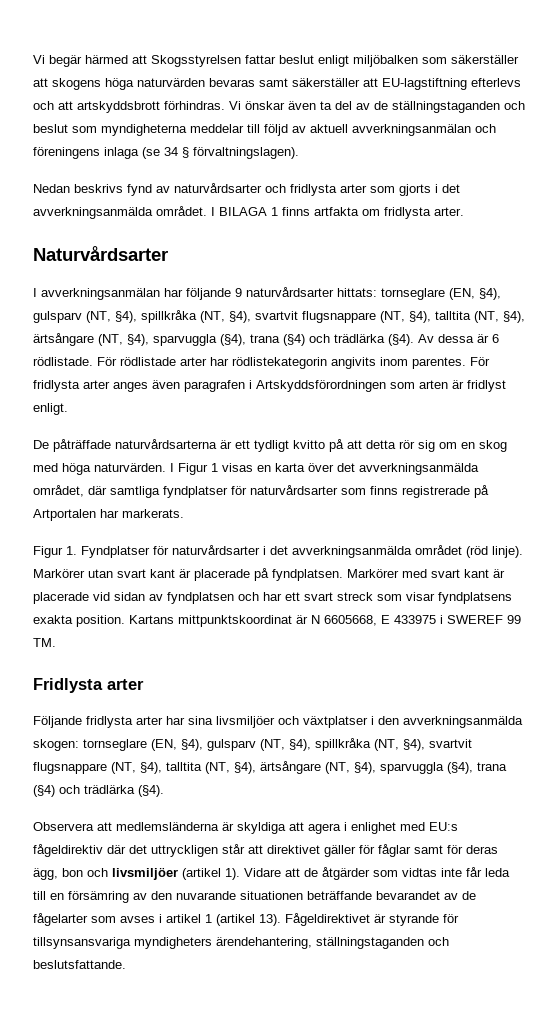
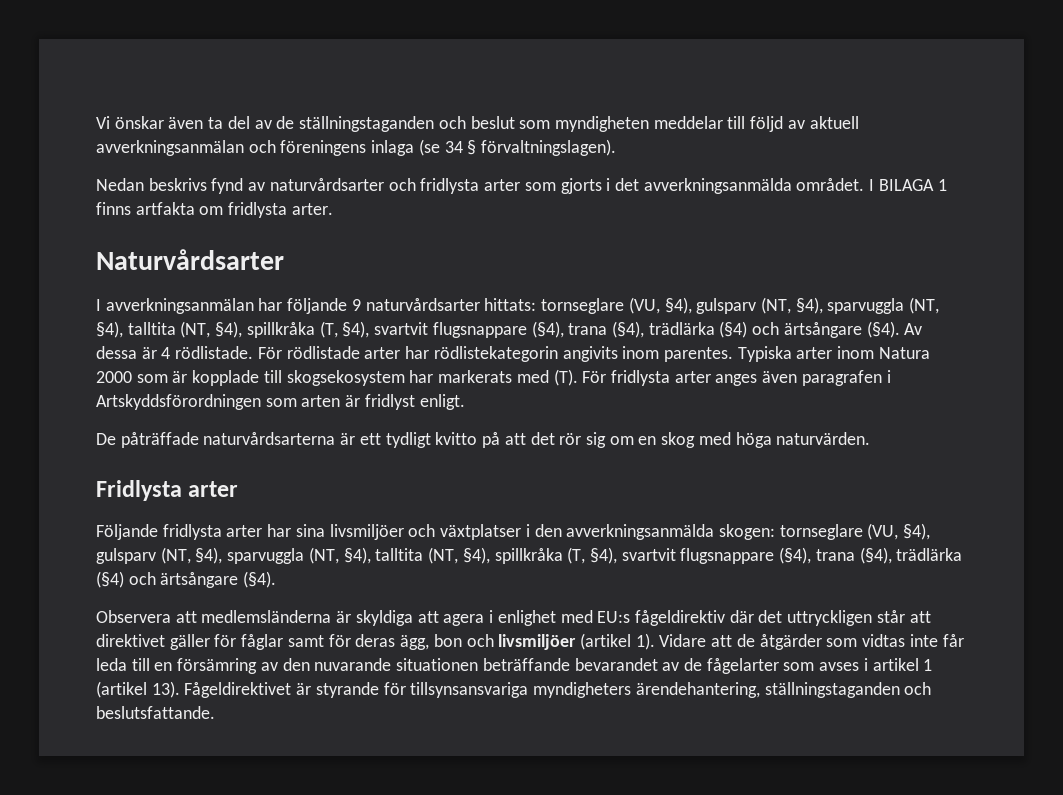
[33,55,519,67] [33,78,521,90] [33,101,241,113] Vi begär härmed att Skogsstyrelsen fattar beslut enligt miljöbalken som säkerställer att skogens höga naturvärden bevaras samt säkerställer att EU-lagstiftning efterlevs och att artskyddsbrott förhindras. Vi -> [96,116,110,129] Vi
[101,124,187,136] myndigheterna -> [554,116,649,132] myndigheten
[449,288,501,300] [33,310,525,323] [33,333,385,346] (EN, §4), gulsparv (NT, §4), spillkråka (NT, §4), svartvit flugsnappare (NT, §4), talltita (NT, §4), ärtsångare (NT, §4), sparvuggla (§4), trana (§4) och trädlärka -> [628,297,940,314] [96,321,862,338] (VU, §4), gulsparv (NT, §4), sparvuggla (NT, §4), talltita (NT, §4), spillkråka (T, §4), svartvit flugsnappare (§4), trana (§4), trädlärka (§4) och ärtsångare
[492,334,499,343] 6 -> [161,347,171,359] 4
(466, 363) none -> [737,346,930,362] [96,369,578,386] Typiska arter inom Natura 2000 som är kopplade till skogsekosystem har markerats med (T).
[366,440,396,449] detta -> [530,432,555,445] det
[170,463,479,475] [33,485,489,498] [33,509,184,521] [33,545,523,558] [33,568,505,581] [33,592,512,604] [33,615,521,627] [33,638,56,647] I Figur 1 visas en karta över det avverkningsanmälda området, där samtliga fyndplatser för naturvårdsarter som finns registrerade på Artportalen har markerats. // Figur 1. Fyndplatser för naturvårdsarter i det avverkningsanmälda området (röd linje). Markörer utan svart kant är placerade på fyndplatsen. Markörer med svart kant är placerade vid sidan av fyndplatsen och har ett svart streck som visar fyndplatsens exakta position. Kartans mittpunktskoordinat är N 6605668, E 433975 i SWEREF 99 TM. -> (871, 438) none
[151,738,472,751] [33,761,507,774] [33,785,135,797] (EN, §4), gulsparv (NT, §4), spillkråka (NT, §4), svartvit flugsnappare (NT, §4), talltita (NT, §4), ärtsångare (NT, §4), sparvuggla (§4), trana (§4) och trädlärka -> [867,523,931,540] [96,547,963,564] [96,571,239,588] (VU, §4), gulsparv (NT, §4), sparvuggla (NT, §4), talltita (NT, §4), spillkråka (T, §4), svartvit flugsnappare (§4), trana (§4), trädlärka (§4) och ärtsångare

